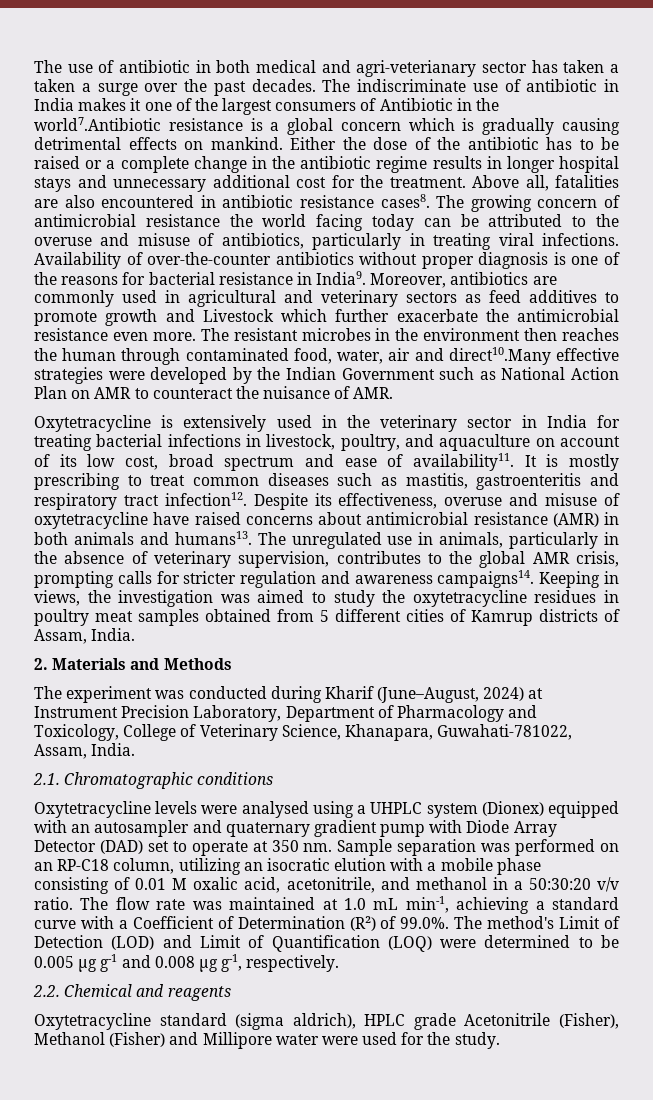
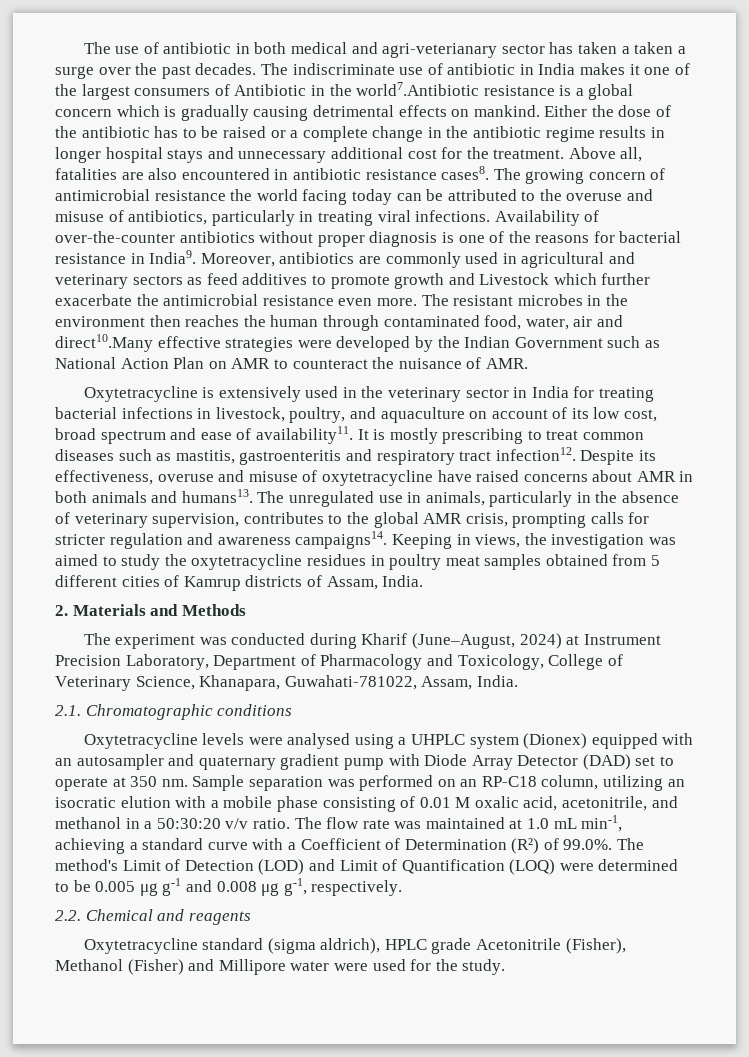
[366,512,599,527] antimicrobial resistance (AMR) -> [636,471,676,482] AMR

